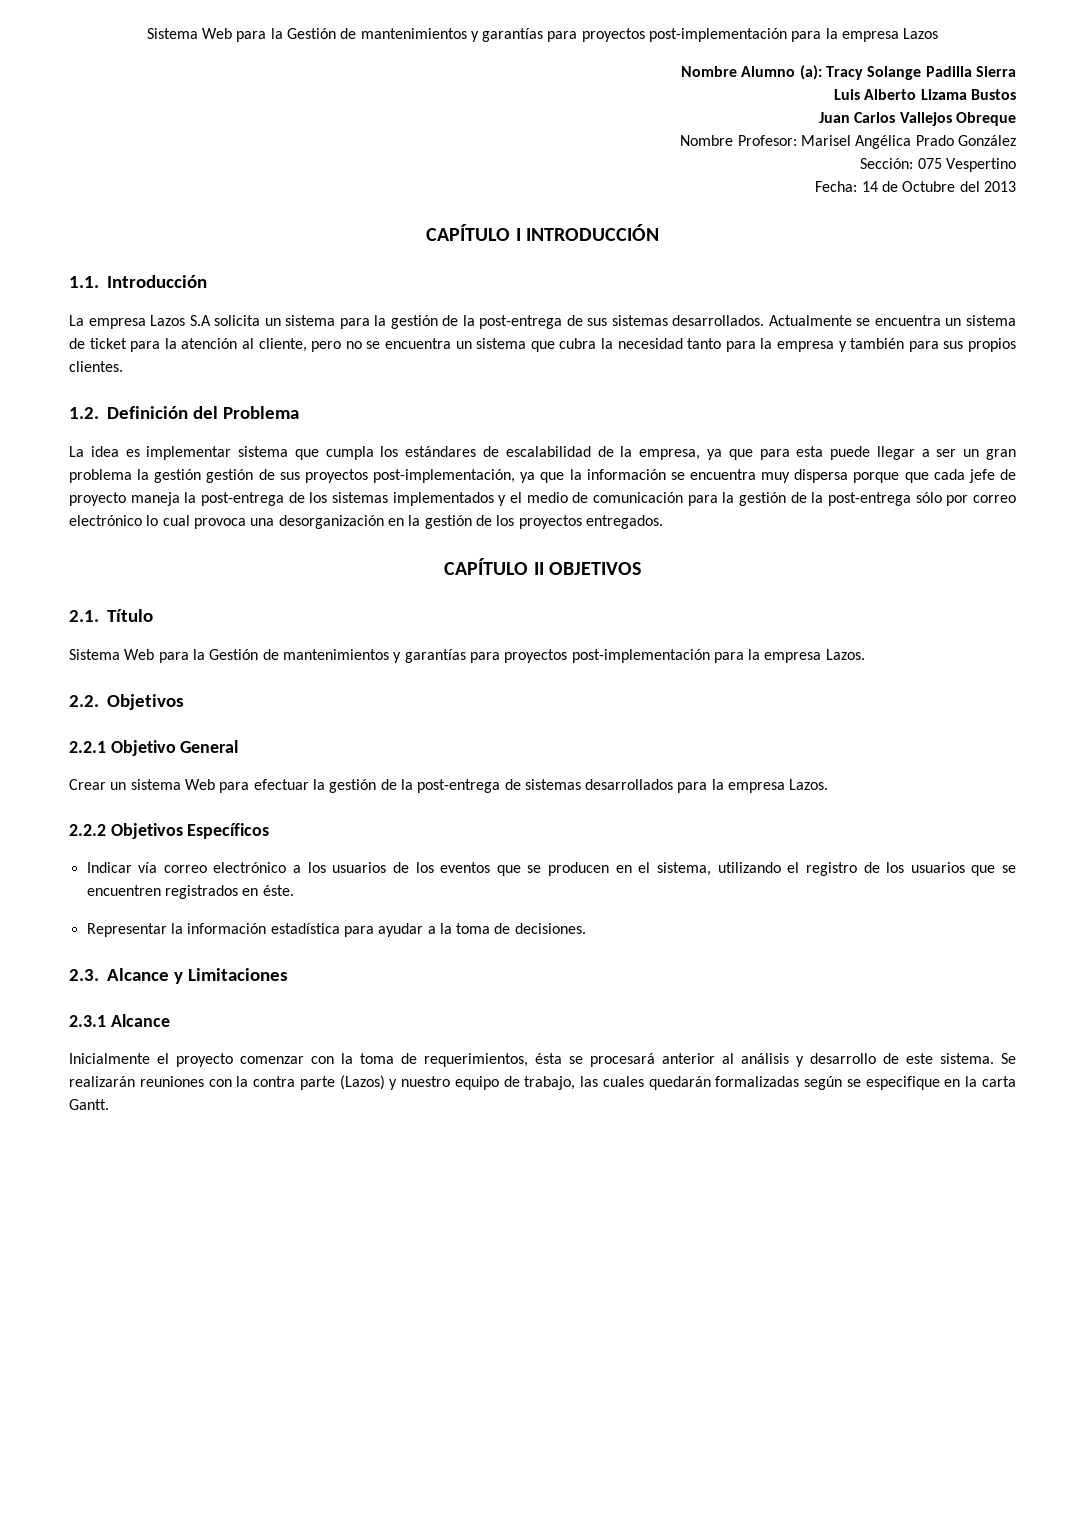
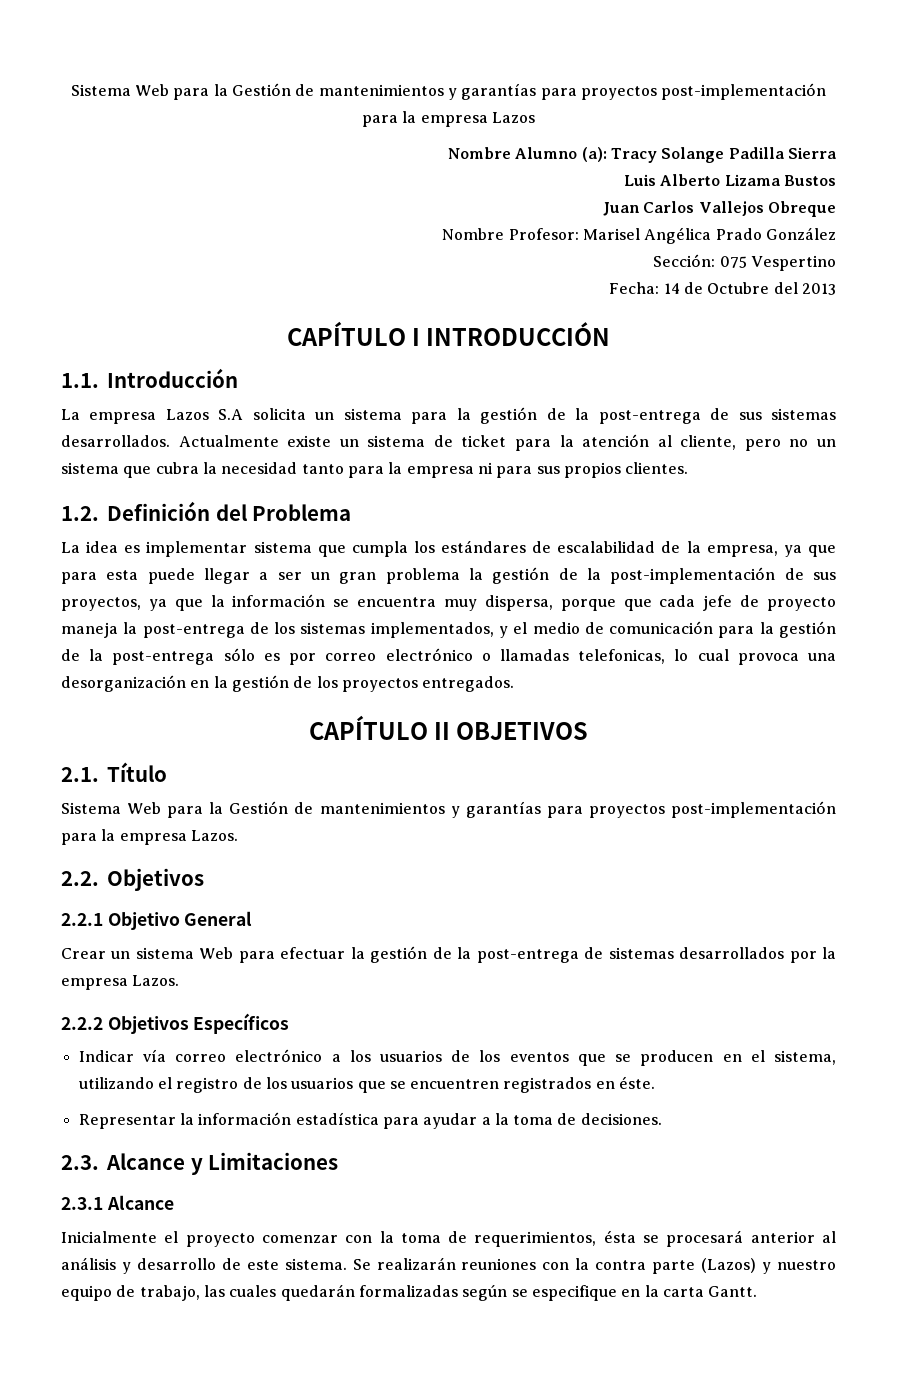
[856,315,941,326] se encuentra -> [287,435,332,447] existe
[366,338,451,349] se encuentra -> (809, 443) none
[838,338,905,352] y también -> [477,462,493,474] ni
[206,469,516,483] gestión de sus proyectos post-implementación, -> [558,567,837,584] [61,597,141,611] de la post-implementación de sus proyectos,
[794,469,849,483] dispersa -> [484,595,553,611] dispersa,
[392,492,494,506] implementados -> [370,622,494,638] implementados,
(942, 497) none -> [263,653,280,661] es
(142, 520) none -> [481,649,666,664] o llamadas telefonicas,
[677,782,708,793] para -> [789,951,817,963] por

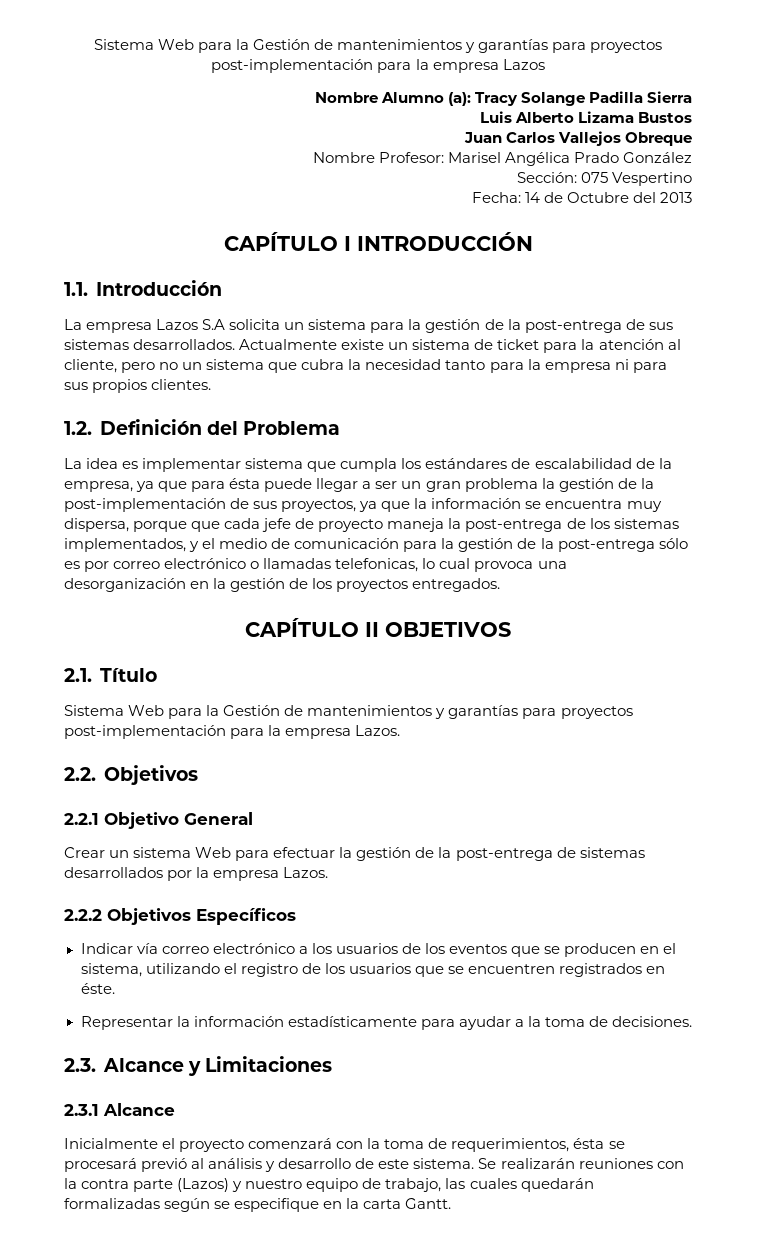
[106,570,139,580] esta -> [229,478,261,489] ésta
[295,1112,379,1125] estadística -> [287,1016,417,1027] estadísticamente
[261,1235,338,1243] comenzar -> [248,1138,333,1149] comenzará
[750,1231,815,1243] anterior -> [141,1158,188,1172] previó

